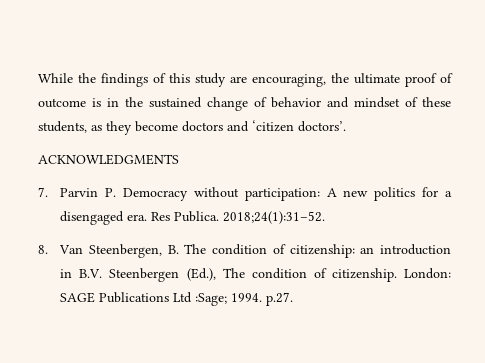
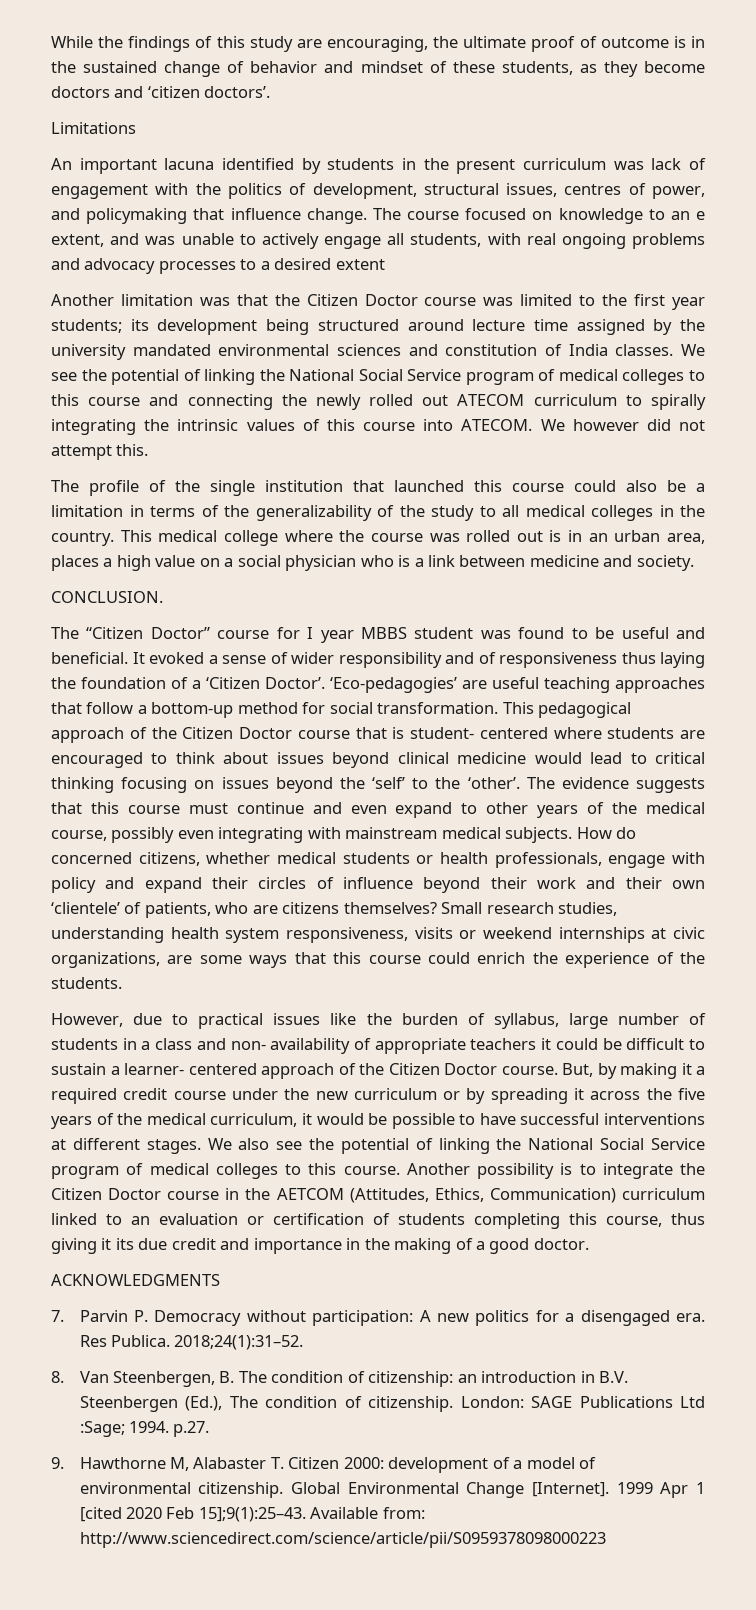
(346, 126) none -> [51,122,136,134] [51,158,706,174] [51,183,705,199] [51,208,705,224] [51,233,705,249] [51,258,385,274] [51,294,705,310] [51,319,706,335] [51,344,705,360] [51,369,706,385] [51,394,706,410] [51,419,705,435] [51,444,149,460] [51,480,705,496] [51,505,705,521] [51,530,705,546] [51,555,694,571] [51,591,163,603] [51,627,706,643] [51,652,705,668] [51,677,705,693] [51,702,632,718] [51,727,705,743] [51,752,706,768] [51,777,706,793] [51,802,705,818] [51,827,637,843] [51,852,705,868] [51,877,706,893] [51,902,618,918] [51,927,705,943] [51,952,705,968] [51,977,122,989] [51,1013,706,1029] [51,1038,705,1054] [51,1063,705,1079] [51,1088,705,1104] [51,1113,705,1129] [51,1138,705,1154] [51,1163,705,1179] [51,1188,705,1203] [51,1213,705,1229] [51,1238,589,1254] // Limitations // An important lacuna identified by students in the present curriculum was lack of engagement with the politics of development, structural issues, centres of power, and policymaking that influence change. The course focused on knowledge to an e extent, and was unable to actively engage all students, with real ongoing problems and advocacy processes to a desired extent // Another limitation was that the Citizen Doctor course was limited to the first year students; its development being structured around lecture time assigned by the university mandated environmental sciences and constitution of India classes. We see the potential of linking the National Social Service program of medical colleges to this course and connecting the newly rolled out ATECOM curriculum to spirally integrating the intrinsic values of this course into ATECOM. We however did not attempt this. // The profile of the single institution that launched this course could also be a limitation in terms of the generalizability of the study to all medical colleges in the country. This medical college where the course was rolled out is in an urban area, places a high value on a social physician who is a link between medicine and society. // CONCLUSION. // The “Citizen Doctor” course for I year MBBS student was found to be useful and beneficial. It evoked a sense of wider responsibility and of responsiveness thus laying the foundation of a ‘Citizen Doctor’. ‘Eco-pedagogies’ are useful teaching approaches that follow a bottom-up method for social transformation. This pedagogical approach of the Citizen Doctor course that is student- centered where students are encouraged to think about issues beyond clinical medicine would lead to critical thinking focusing on issues beyond the ‘self’ to the ‘other’. The evidence suggests that this course must continue and even expand to other years of the medical course, possibly even integrating with mainstream medical subjects. How do concerned citizens, whether medical students or health professionals, engage with policy and expand their circles of influence beyond their work and their own ‘clientele’ of patients, who are citizens themselves? Small research studies, understanding health system responsiveness, visits or weekend internships at civic organizations, are some ways that this course could enrich the experience of the students. // However, due to practical issues like the burden of syllabus, large number of students in a class and non- availability of appropriate teachers it could be difficult to sustain a learner- centered approach of the Citizen Doctor course. But, by making it a required credit course under the new curriculum or by spreading it across the five years of the medical curriculum, it would be possible to have successful interventions at different stages. We also see the potential of linking the National Social Service program of medical colleges to this course. Another possibility is to integrate the Citizen Doctor course in the AETCOM (Attitudes, Ethics, Communication) curriculum linked to an evaluation or certification of students completing this course, thus giving it its due credit and importance in the making of a good doctor.
(294, 299) none -> [51,1457,597,1473] [79,1482,706,1498] [79,1507,425,1522] [79,1532,606,1548] // 9. Hawthorne M, Alabaster T. Citizen 2000: development of a model of environmental citizenship. Global Environmental Change [Internet]. 1999 Apr 1 [cited 2020 Feb 15];9(1):25–43. Available from: http://www.sciencedirect.com/science/article/pii/S0959378098000223

